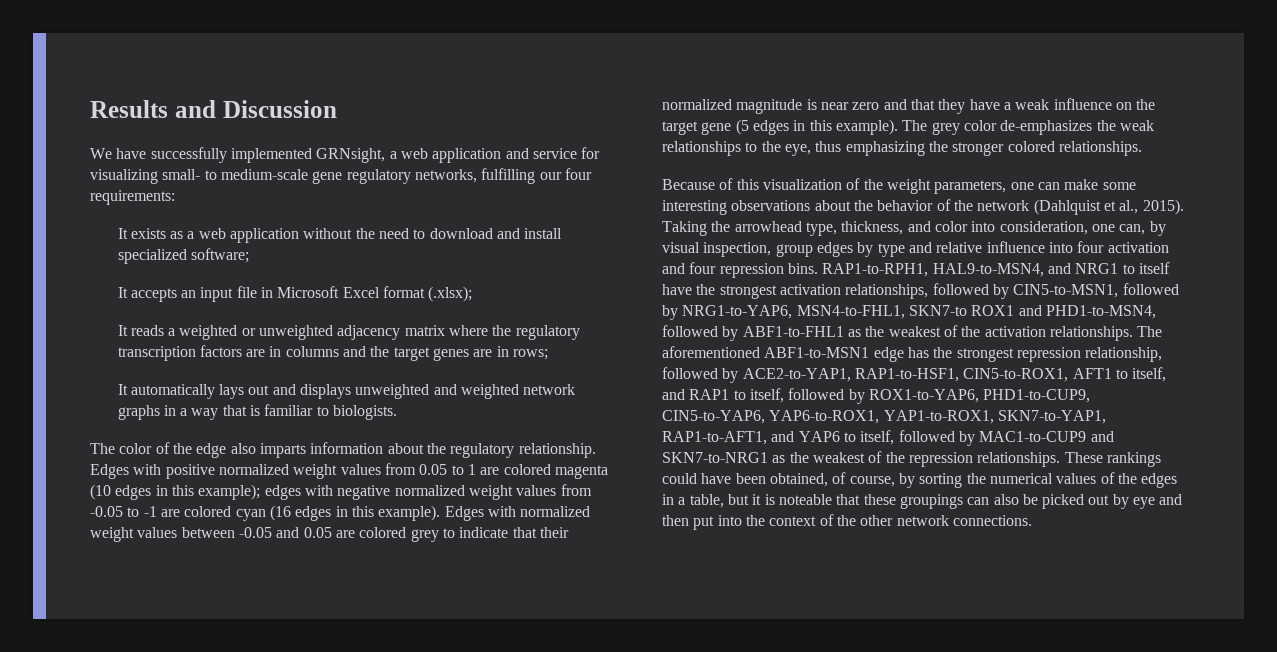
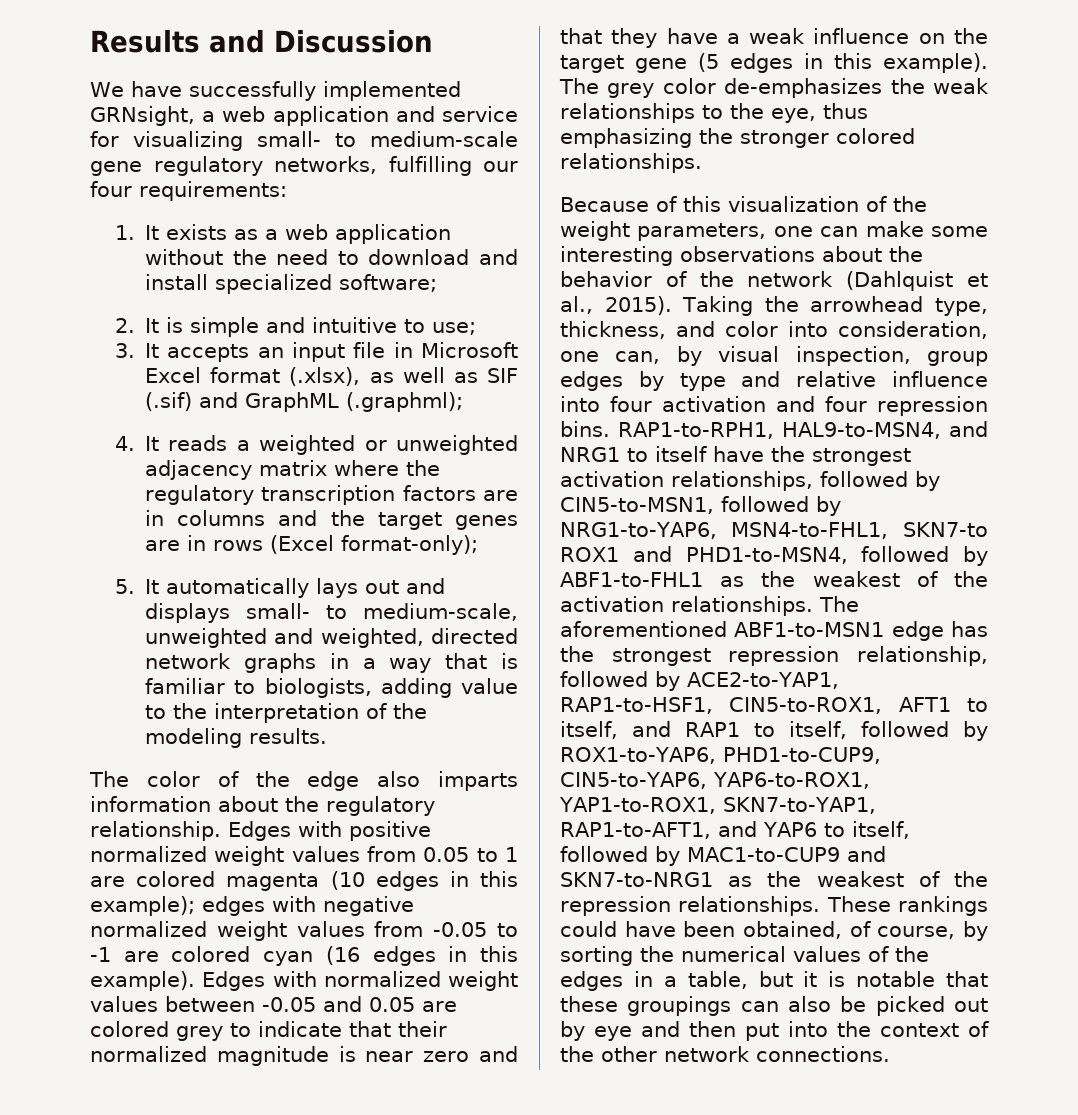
(175, 197) none -> [114,225,135,240] 1.
(249, 255) none -> [114,317,477,337] [114,343,135,358] 2. It is simple and intuitive to use; // 3.
[428,286,473,302] (.xlsx); // -> [289,367,518,386] [145,392,464,412] [114,436,135,451] (.xlsx), as well as SIF (.sif) and GraphML (.graphml); // 4.
[513,349,549,360] rows; // -> [213,535,479,555] [114,579,135,594] rows (Excel format-only); // 5.
[355,384,520,399] unweighted and weighted -> [246,603,518,621] [145,628,518,648] small- to medium-scale, unweighted and weighted, directed
[333,405,398,420] biologists. -> [264,678,518,698] [145,703,428,723] [145,728,328,748] biologists, adding value to the interpretation of the modeling results.
[778,494,832,505] noteable -> [856,971,936,987] notable

